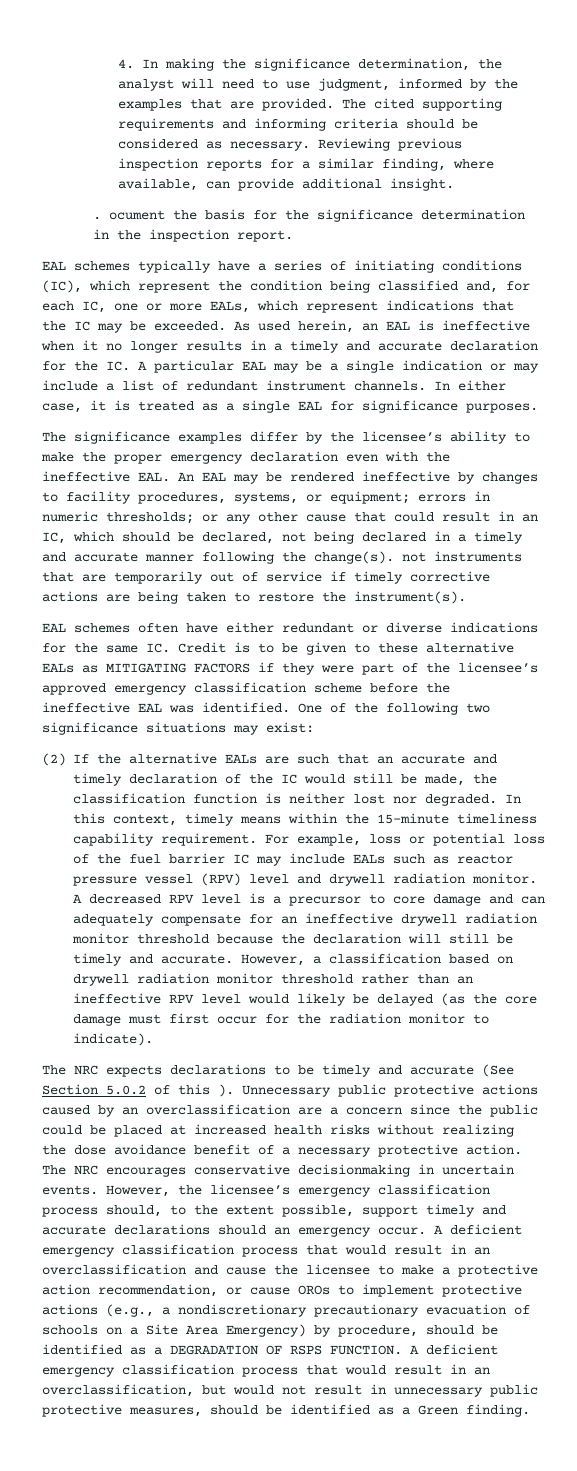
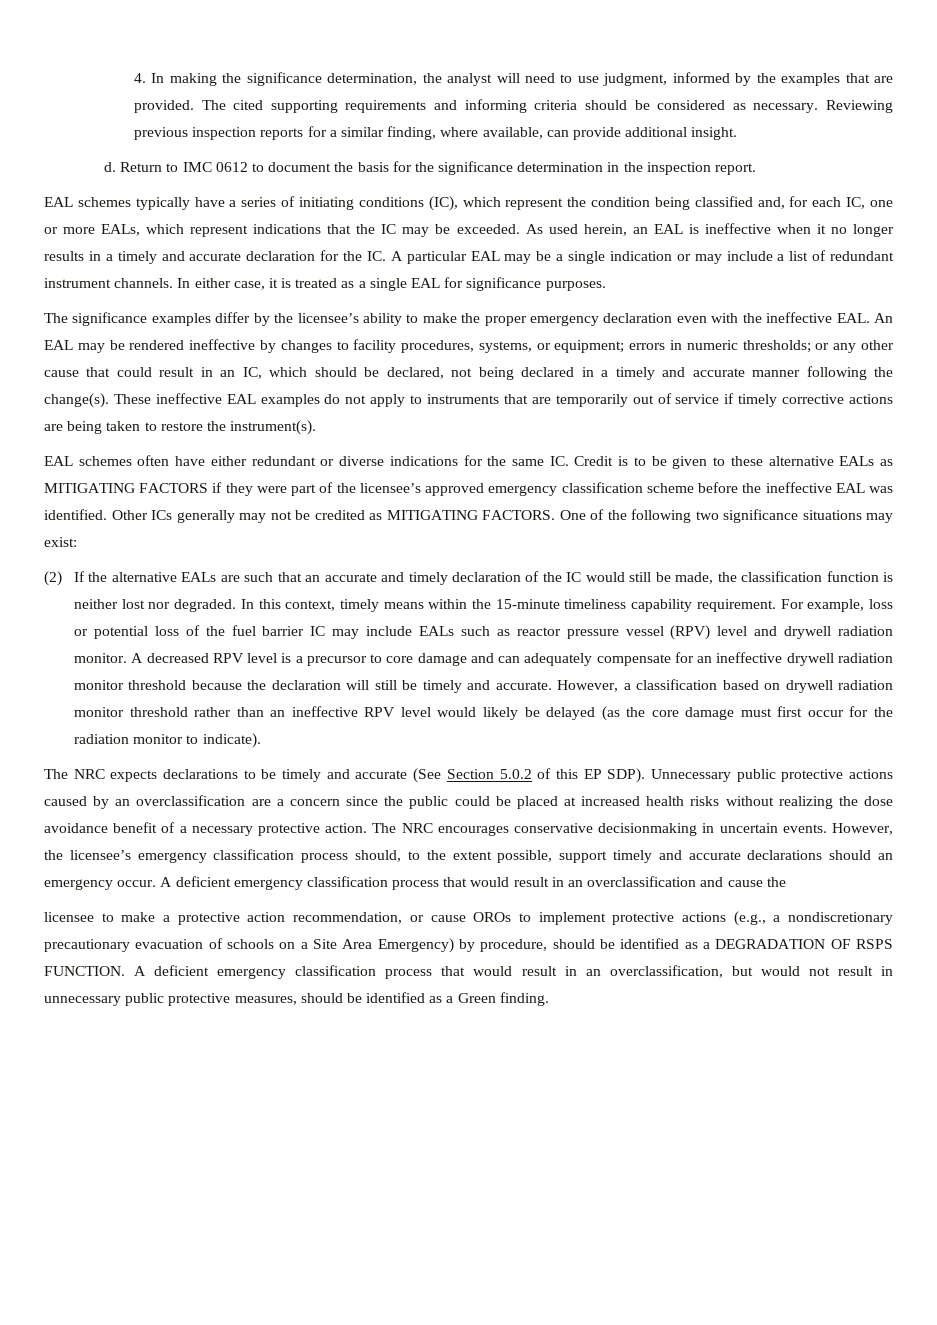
[92,210,165,220] . ocument -> [104,162,332,172] d. Return to IMC 0612 to document
[402,552,426,562] not -> [113,393,423,407] These ineffective EAL examples do not apply to
(290, 707) none -> [111,510,555,523] Other ICs generally may not be credited as MITIGATING FACTORS.
[218,1084,234,1097] ). -> [583,768,646,783] EP SDP).
(298, 1270) none -> (786, 882) //

